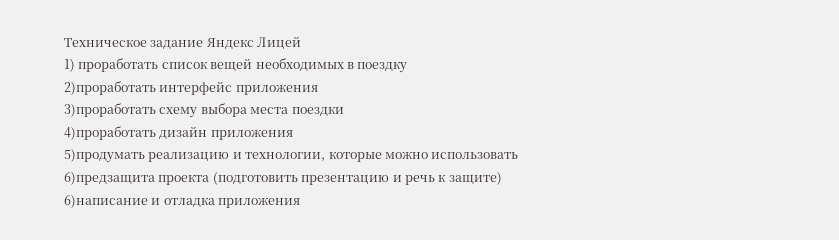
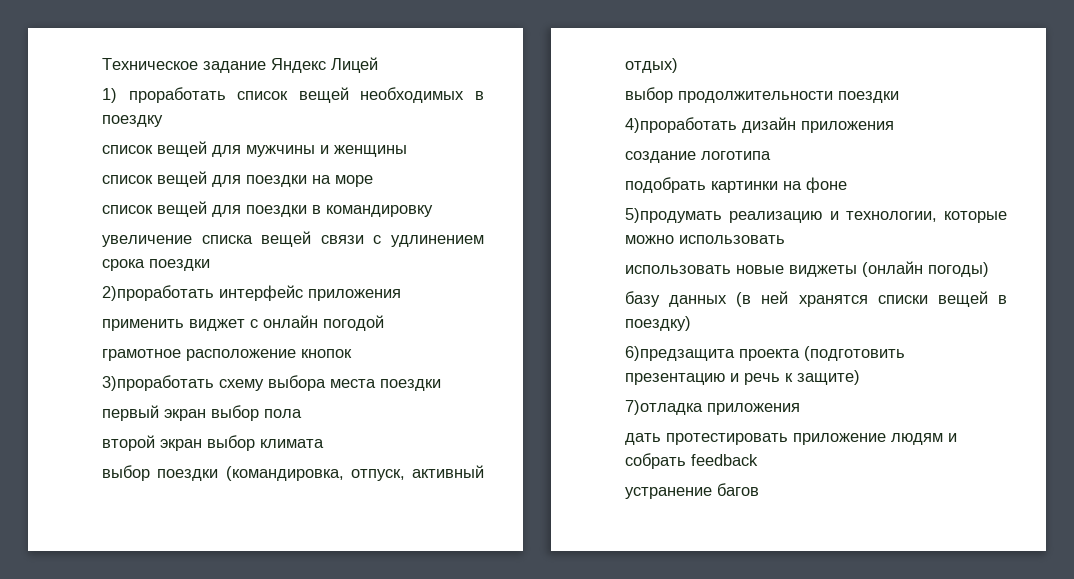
[64,81,318,95] 2)проработать интерфейс приложения -> [102,141,407,157] [102,171,373,187] [102,201,433,217] [102,231,484,247] [102,259,210,271] [102,285,401,301] [102,315,384,331] [102,349,352,361] список вещей для мужчины и женщины // список вещей для поездки на море // список вещей для поездки в командировку // увеличение списка вещей связи с удлинением срока поездки // 2)проработать интерфейс приложения // применить виджет с онлайн погодой // грамотное расположение кнопок
[64,126,293,140] 4)проработать дизайн приложения -> [102,405,302,421] [102,435,324,451] [102,465,484,481] [625,58,678,73] [625,87,899,103] [625,117,894,133] [625,151,771,163] [625,177,847,193] первый экран выбор пола // второй экран выбор климата // выбор поездки (командировка, отпуск, активный отдых) // выбор продолжительности поездки // 4)проработать дизайн приложения // создание логотипа // подобрать картинки на фоне
(519, 155) none -> [625,261,989,277] [625,291,1007,307] [625,316,691,331] // использовать новые виджеты (онлайн погоды) // базу данных (в ней хранятся списки вещей в поездку)
[64,195,301,208] 6)написание и отладка приложения -> [625,400,800,415] [625,433,957,445] [625,453,758,469] [625,483,759,499] 7)отладка приложения // дать протестировать приложение людям и собрать feedback // устранение багов

